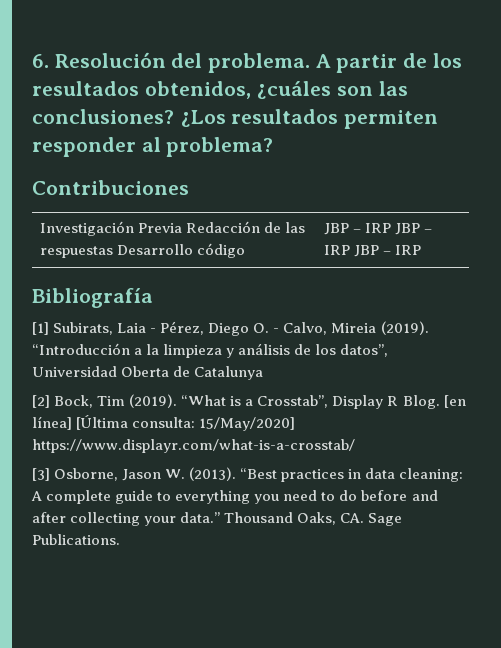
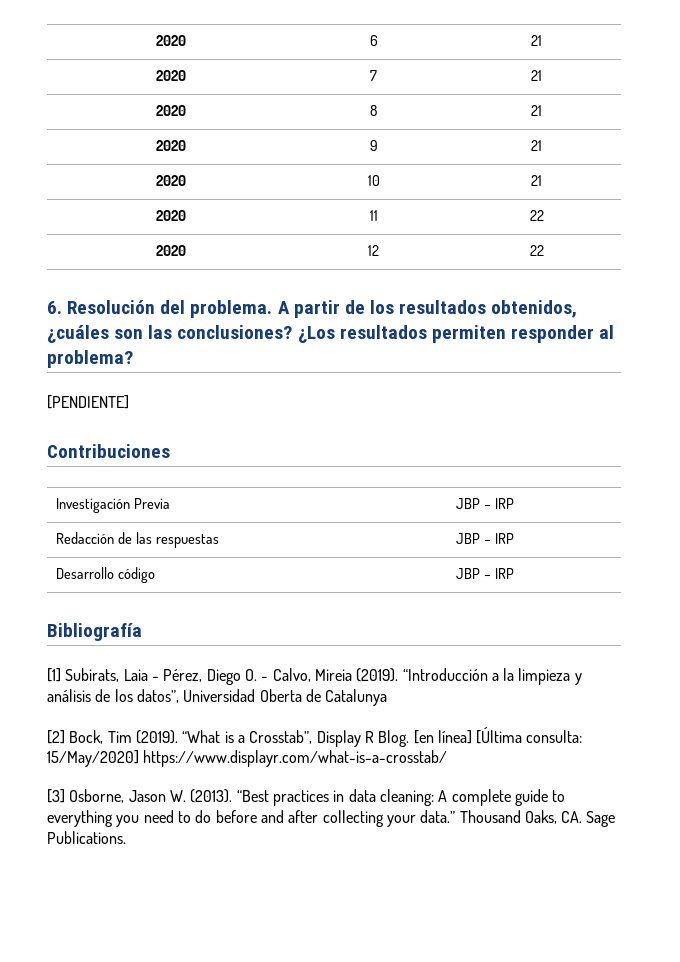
(32, 61) none -> [156,35,186,46] [369,35,378,46] [531,35,542,46] [156,70,186,81] [370,70,377,81] [531,70,542,81] [156,105,186,116] [370,105,377,116] [531,105,542,116] [156,140,186,151] [369,140,378,151] [531,140,542,151] [156,175,186,186] [367,175,380,186] [531,175,542,186] [156,210,186,221] [369,210,378,221] [529,210,544,221] [156,245,186,256] [368,245,379,256] [529,245,544,256] 2020 | 6 | 21 // 2020 | 7 | 21 // 2020 | 8 | 21 // 2020 | 9 | 21 // 2020 | 10 | 21 // 2020 | 11 | 22 // 2020 | 12 | 22 //
(274, 147) none -> [47,395,129,409] // [PENDIENTE]
(183, 228) none -> [456,498,515,509] | JBP – IRP //
[117,243,246,258] [323,223,433,235] [323,245,350,255] Desarrollo código | JBP – IRP JBP – IRP -> [456,533,515,544] [56,567,156,583] | JBP – IRP // Desarrollo código |

